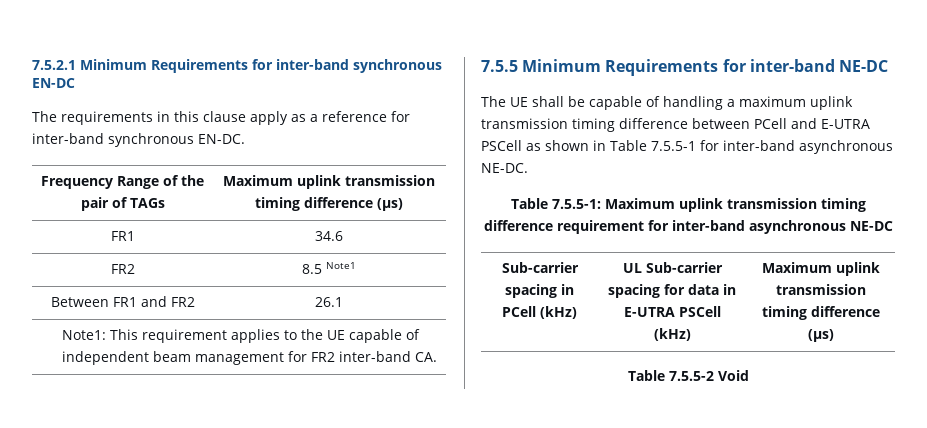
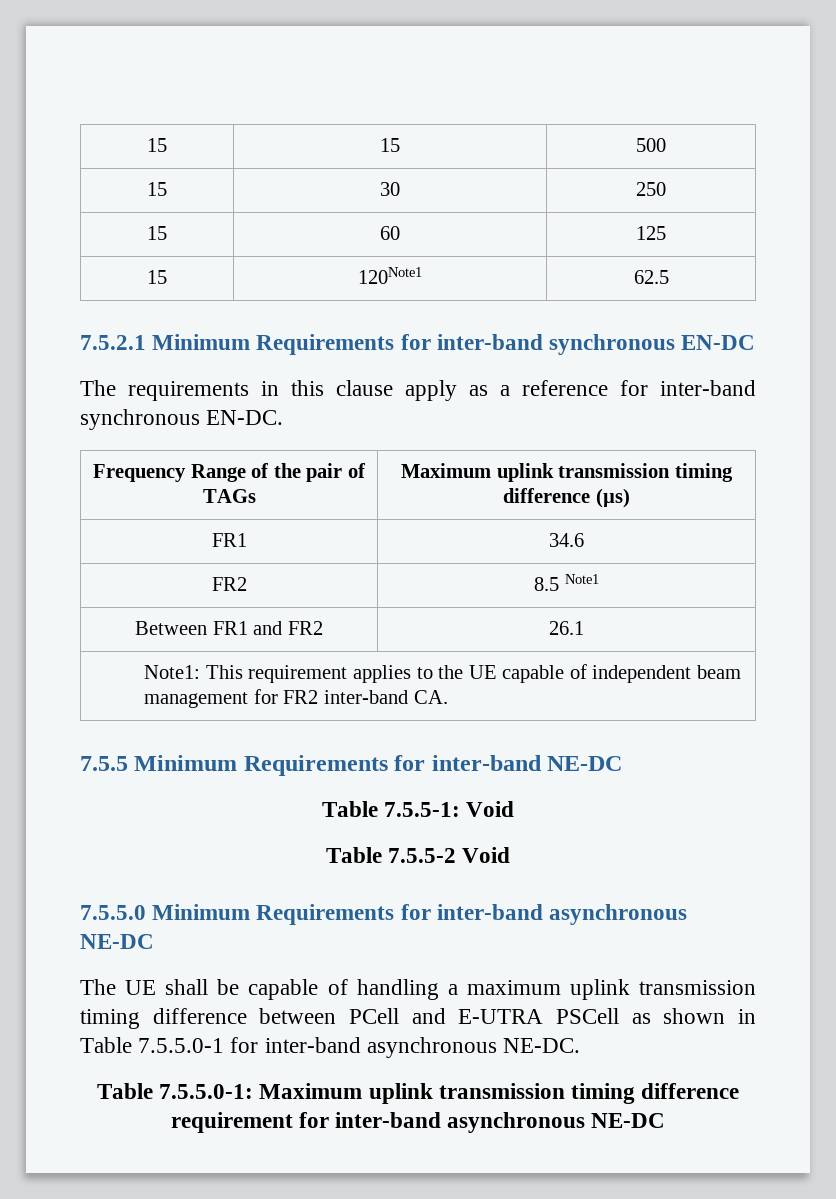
(32, 65) none -> [147,138,167,152] [380,138,400,152] [636,138,667,152] [147,182,167,196] [380,182,400,196] [636,182,667,196] [147,226,167,240] [380,226,400,240] [636,226,667,240] [147,270,167,284] [358,267,422,284] [633,270,669,284] 15 | 15 | 500 // 15 | 30 | 250 // 15 | 60 | 125 // 15 | 120Note1 | 62.5 //
(888, 66) none -> [321,801,515,817] [325,847,511,863] [80,904,688,925] [80,934,154,949] // Table 7.5.5-1: Void // Table 7.5.5-2 Void // 7.5.5.0 Minimum Requirements for inter-band asynchronous NE-DC
[650,141,696,151] 7.5.5-1 -> [138,1038,225,1053] 7.5.5.0-1
[551,199,601,209] 7.5.5-1: -> [159,1084,254,1099] 7.5.5.0-1:
[501,262,579,273] [505,284,574,298] [502,306,577,319] [622,262,723,273] [608,284,736,298] [623,306,721,317] [653,328,691,341] [761,262,880,276] [775,284,866,295] [761,306,880,320] [807,329,834,342] [627,370,749,381] // Sub-carrier spacing in PCell (kHz) | UL Sub-carrier spacing for data in E-UTRA PSCell (kHz) | Maximum uplink transmission timing difference (µs) // Table 7.5.5-2 Void -> (666, 1120) none

